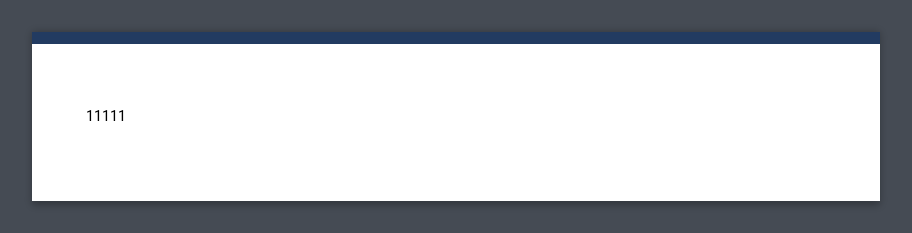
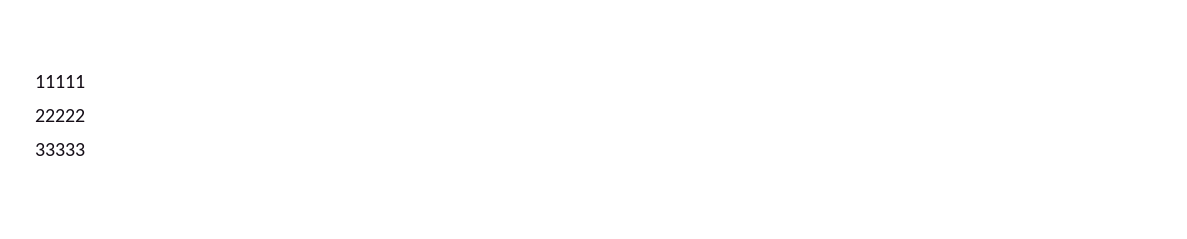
(126, 115) none -> [35,109,85,122] [35,143,85,156] // 22222 // 33333

